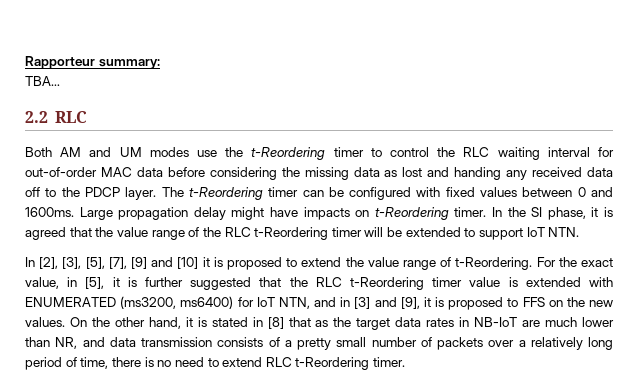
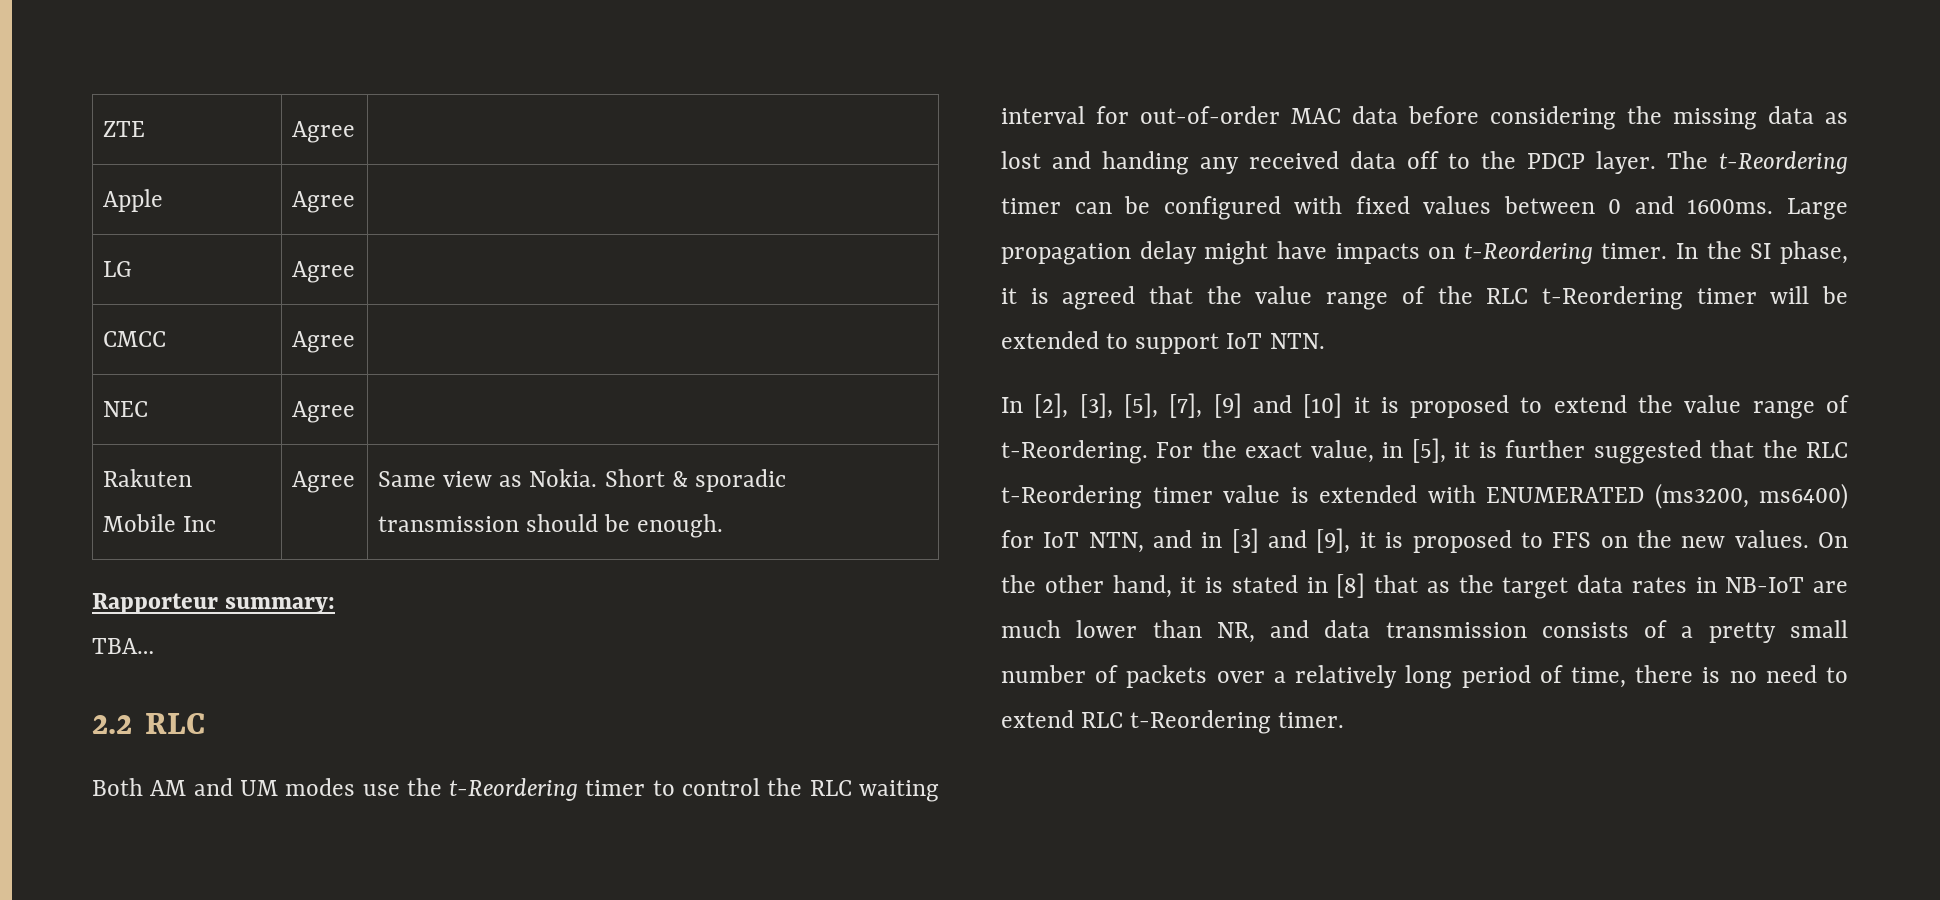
(25, 62) none -> [103,121,146,137] [292,121,356,143] [103,189,164,212] [292,191,356,213] [103,261,133,277] [292,261,356,283] [103,331,167,347] [292,331,356,353] [103,401,149,417] [292,401,356,423] [103,469,193,487] [103,514,217,532] [292,471,356,493] [378,469,786,492] [378,514,724,538] ZTE | Agree | // Apple | Agree | // LG | Agree | // CMCC | Agree | // NEC | Agree | // Rakuten Mobile Inc | Agree | Same view as Nokia. Short & sporadic transmission should be enough. //

